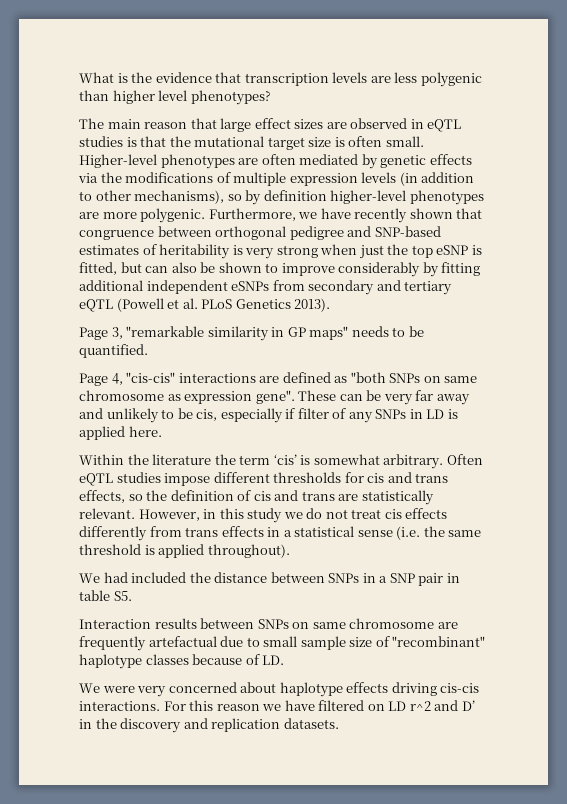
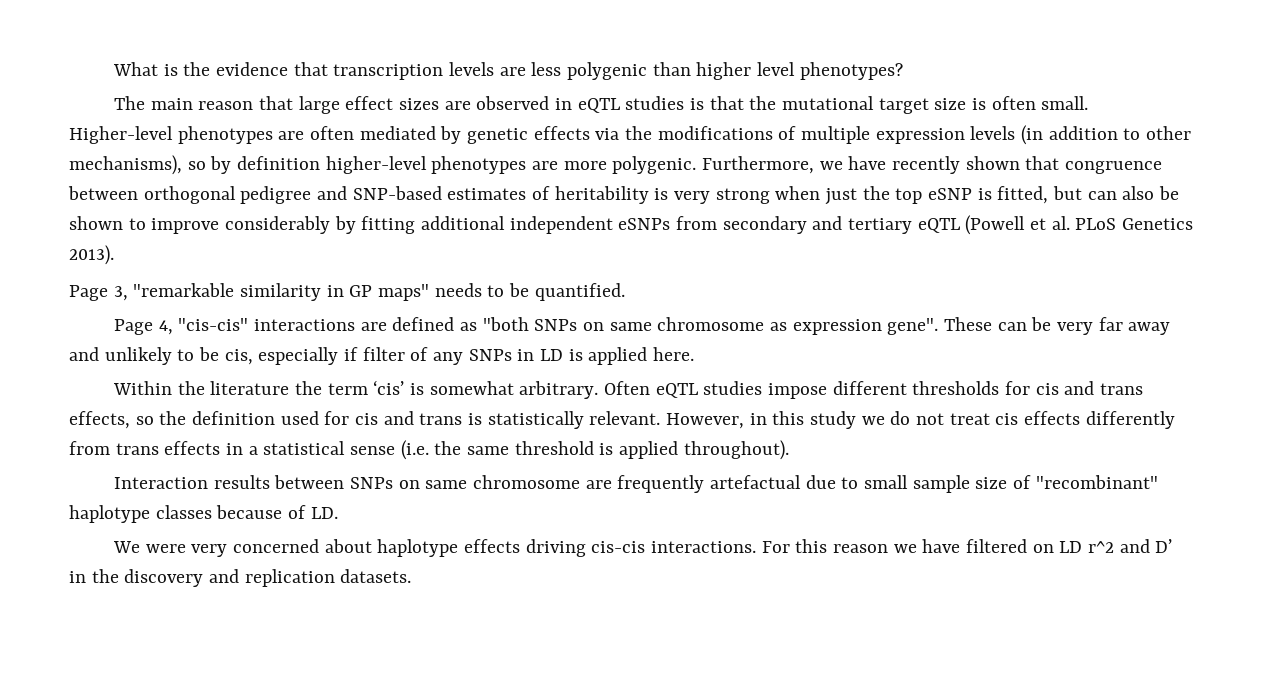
[237,490,359,501] of cis and trans are -> [280,411,483,425] used for cis and trans is
[79,572,460,586] [79,590,132,601] // We had included the distance between SNPs in a SNP pair in table S5. -> (789, 450) none

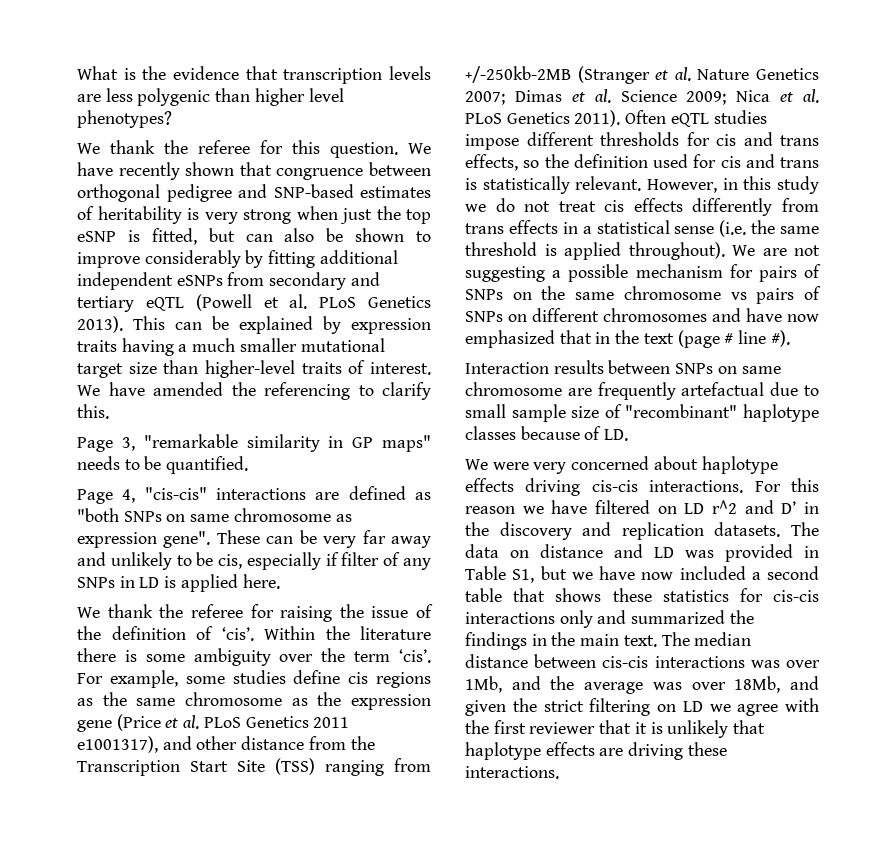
[113,96,1089,114] [69,125,1192,145] [69,155,843,175] The main reason that large effect sizes are observed in eQTL studies is that the mutational target size is often small. Higher-level phenotypes are often mediated by genetic effects via the modifications of multiple expression levels (in addition to other mechanisms), so by definition higher-level phenotypes are more polygenic. Furthermore, we -> [77,140,431,158] We thank the referee for this question. We
(114, 255) none -> [133,316,431,334] [77,338,385,356] [77,360,431,378] [77,382,431,400] [77,404,109,419] This can be explained by expression traits having a much smaller mutational target size than higher-level traits of interest. We have amended the referencing to clarify this.
[112,380,599,399] Within the literature the term ‘cis’ is somewhat arbitrary. -> [77,604,433,622] [77,626,431,641] [77,648,431,666] [77,670,431,688] [77,692,431,710] [77,714,350,732] [77,736,375,753] [77,758,431,776] [465,66,819,84] [465,89,819,105] [465,110,621,127] We thank the referee for raising the issue of the definition of ‘cis’. Within the literature there is some ambiguity over the term ‘cis’. For example, some studies define cis regions as the same chromosome as the expression gene (Price et al. PLoS Genetics 2011 e1001317), and other distance from the Transcription Start Site (TSS) ranging from +/-250kb-2MB (Stranger et al. Nature Genetics 2007; Dimas et al. Science 2009; Nica et al. PLoS Genetics 2011).
(789, 450) none -> [732,245,820,256] [465,264,821,282] [465,286,821,304] [465,308,819,322] [465,330,790,348] We are not suggesting a possible mechanism for pairs of SNPs on the same chromosome vs pairs of SNPs on different chromosomes and have now emphasized that in the text (page # line #).
(412, 576) none -> [791,522,819,536] [465,544,819,562] [465,566,819,583] [465,588,819,602] [465,610,754,628] [465,632,752,650] [465,654,820,668] [465,676,819,694] [465,698,819,716] [465,720,766,738] [465,742,727,760] [465,766,559,779] The data on distance and LD was provided in Table S1, but we have now included a second table that shows these statistics for cis-cis interactions only and summarized the findings in the main text. The median distance between cis-cis interactions was over 1Mb, and the average was over 18Mb, and given the strict filtering on LD we agree with the first reviewer that it is unlikely that haplotype effects are driving these interactions.

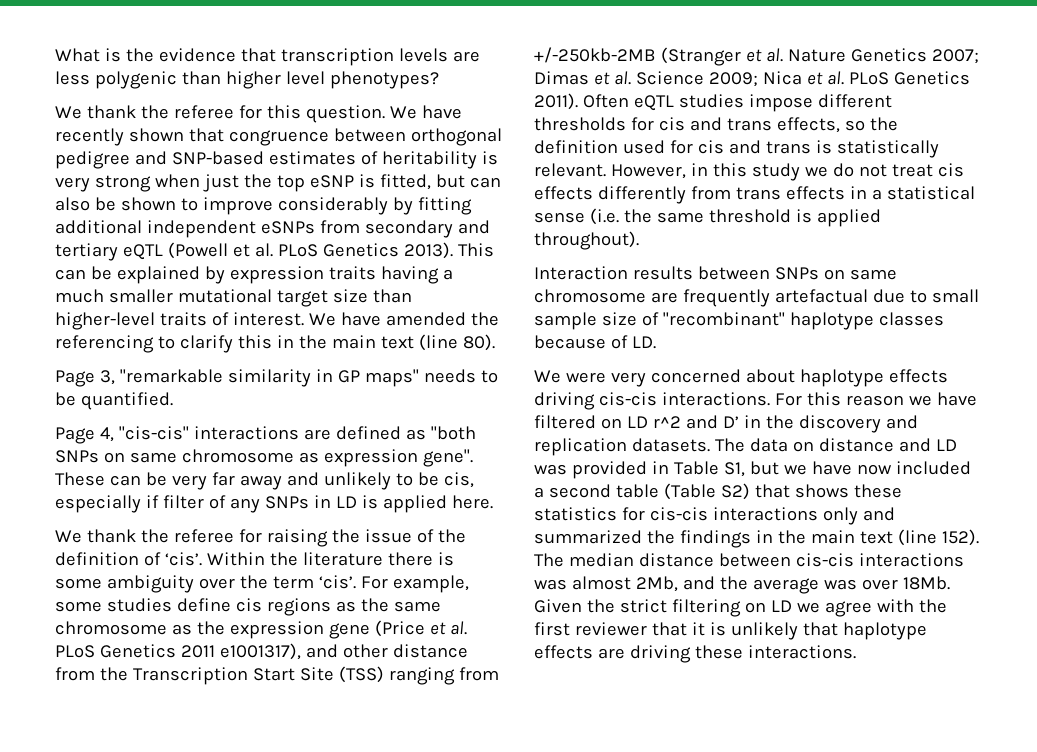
[77,404,109,419] this. -> [237,334,495,351] this in the main text (line 80).
[732,245,820,256] [465,264,821,282] [465,286,821,304] [465,308,819,322] [465,330,790,348] We are not suggesting a possible mechanism for pairs of SNPs on the same chromosome vs pairs of SNPs on different chromosomes and have now emphasized that in the text (page # line #). -> (639, 240) none
(502, 595) none -> [663,483,750,500] (Table S2)
[623,635,657,647] text. -> [859,529,979,546] text (line 152).
[786,660,820,668] [465,676,502,693] over 1Mb, -> [571,576,678,592] almost 2Mb,
[734,676,819,693] [465,700,506,716] 18Mb, and given -> [902,576,950,590] [534,599,582,613] 18Mb. Given

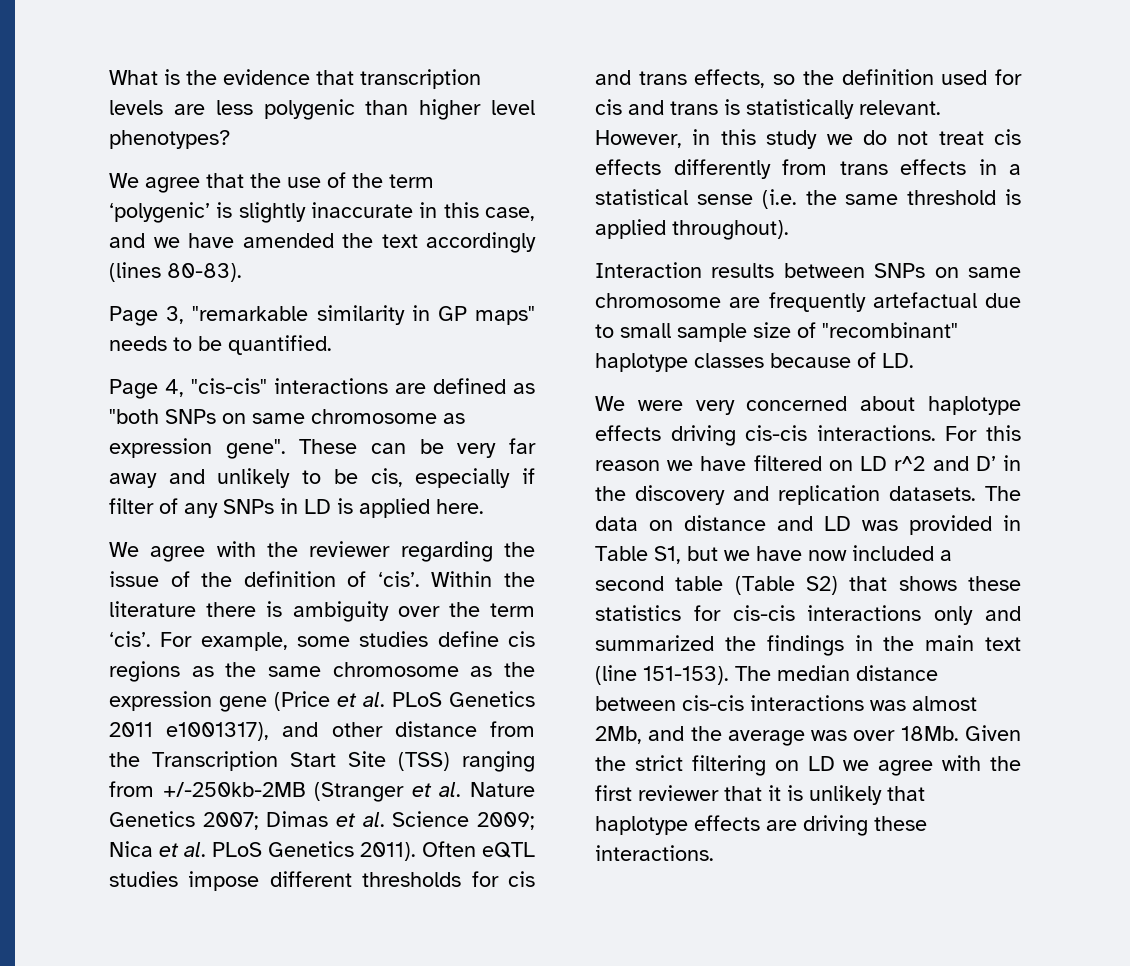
[86,105,462,123] [55,128,502,146] [55,151,498,169] [55,174,501,192] [55,197,472,215] [55,220,490,238] [55,242,494,261] [55,266,453,284] [55,289,412,307] [55,312,499,330] [55,334,495,353] thank the referee for this question. We have recently shown that congruence between orthogonal pedigree and SNP-based estimates of heritability is very strong when just the top eSNP is fitted, but can also be shown to improve considerably by fitting additional independent eSNPs from secondary and tertiary eQTL (Powell et al. PLoS Genetics 2013). This can be explained by expression traits having a much smaller mutational target size than higher-level traits of interest. We have amended the referencing to clarify this in the main text (line 80). -> [145,172,434,193] [109,202,535,223] [109,232,536,253] [109,262,242,282] agree that the use of the term ‘polygenic’ is slightly inaccurate in this case, and we have amended the text accordingly (lines 80-83).
[86,529,328,547] thank the referee for raising -> [150,541,493,562] agree with the reviewer regarding
[55,578,102,589] some -> (283, 609) none
[941,529,979,546] 152). -> [643,666,729,685] 151-153).

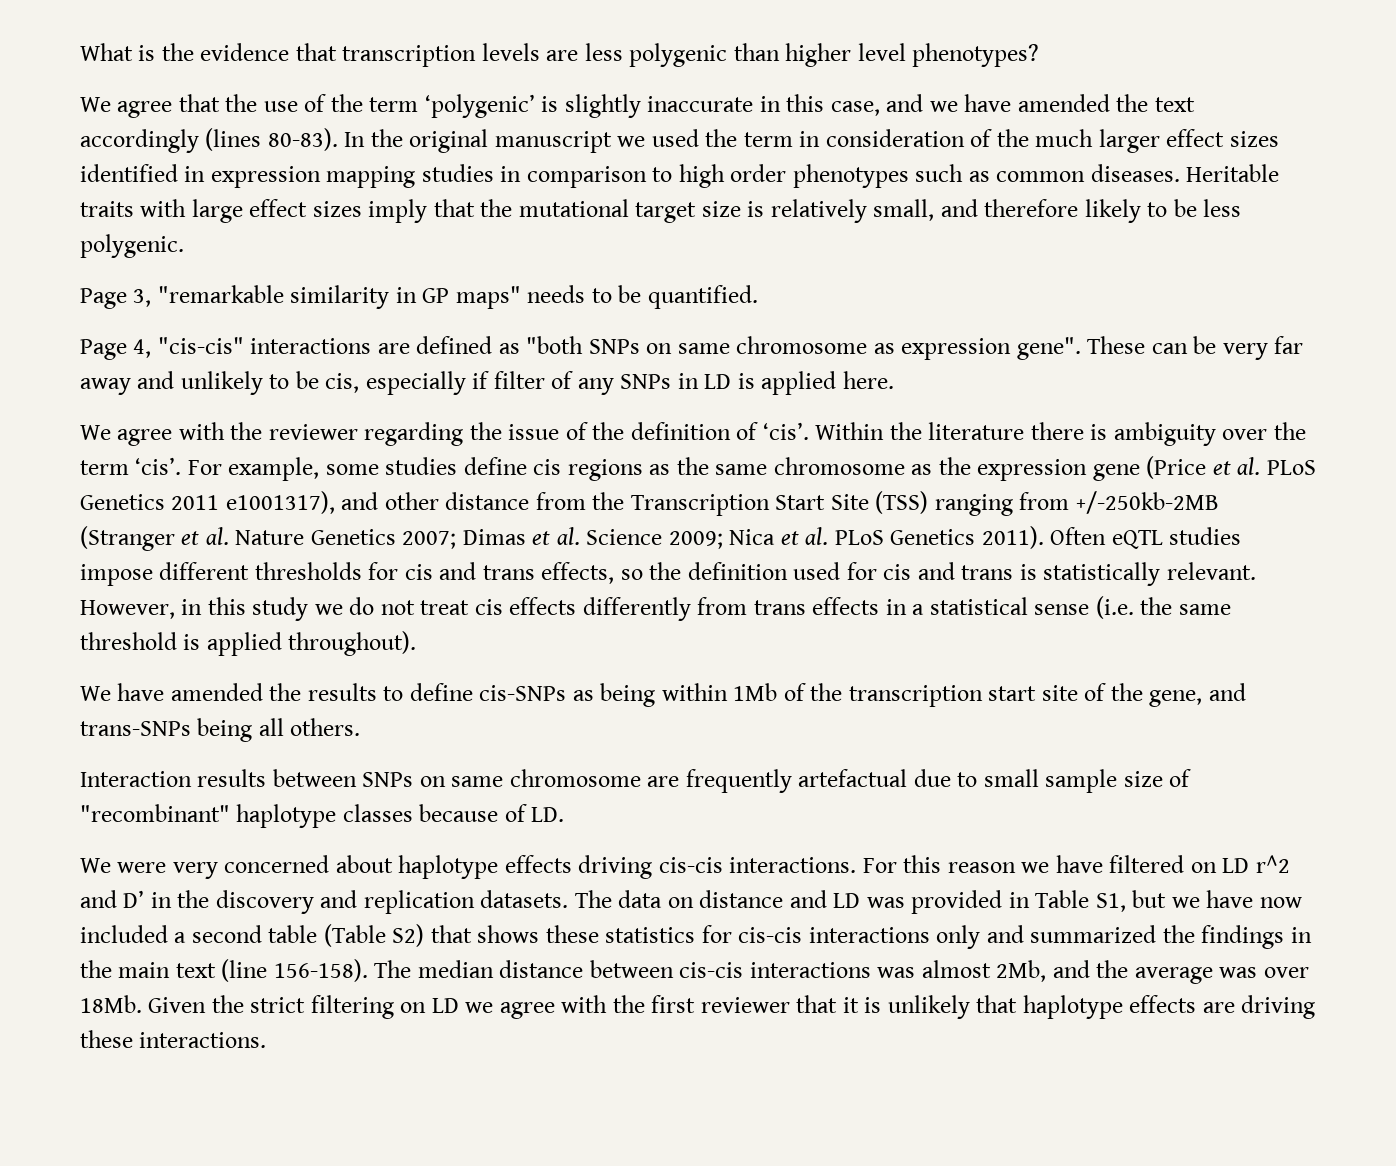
(242, 272) none -> [344,129,1279,153] [80,164,1280,188] [80,199,1242,223] [80,234,184,258] In the original manuscript we used the term in consideration of the much larger effect sizes identified in expression mapping studies in comparison to high order phenotypes such as common diseases. Heritable traits with large effect sizes imply that the mutational target size is relatively small, and therefore likely to be less polygenic.
(789, 230) none -> [80,683,1246,707] [80,718,361,742] // We have amended the results to define cis-SNPs as being within 1Mb of the transcription start site of the gene, and trans-SNPs being all others.
[643,666,729,685] 151-153). -> [273,959,368,982] 156-158).

